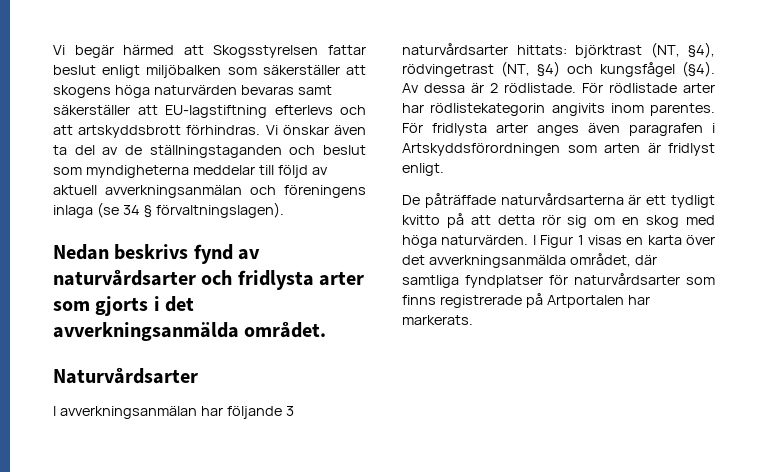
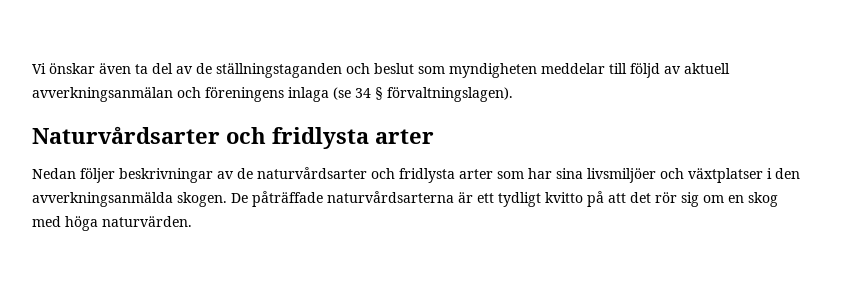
[53,45,366,58] [53,65,366,78] [53,85,332,98] [53,105,366,118] [53,125,278,138] Vi begär härmed att Skogsstyrelsen fattar beslut enligt miljöbalken som säkerställer att skogens höga naturvärden bevaras samt säkerställer att EU-lagstiftning efterlevs och att artskyddsbrott förhindras. Vi -> [32,63,46,74] Vi
[85,165,189,178] myndigheterna -> [449,63,537,78] myndigheten
[53,244,261,264] Nedan beskrivs fynd av -> [32,126,434,149] [32,168,253,183] Naturvårdsarter och fridlysta arter // Nedan följer beskrivningar av de
[95,296,195,316] [53,321,327,341] [53,367,198,384] [53,406,294,419] [402,42,715,58] [402,61,715,77] [402,83,715,93] [402,103,715,116] [402,123,715,136] [402,143,715,156] [402,163,444,176] gjorts i det avverkningsanmälda området. // Naturvårdsarter // I avverkningsanmälan har följande 3 naturvårdsarter hittats: björktrast (NT, §4), rödvingetrast (NT, §4) och kungsfågel (§4). Av dessa är 2 rödlistade. För rödlistade arter har rödlistekategorin angivits inom parentes. För fridlysta arter anges även paragrafen i Artskyddsförordningen som arten är fridlyst enligt. // -> [528,168,800,183] [32,192,227,207] har sina livsmiljöer och växtplatser i den avverkningsanmälda skogen.
[497,215,535,225] detta -> [630,192,651,203] det
[532,235,715,248] [402,253,657,268] [402,273,715,288] [402,293,650,308] [402,315,473,325] I Figur 1 visas en karta över det avverkningsanmälda området, där samtliga fyndplatser för naturvårdsarter som finns registrerade på Artportalen har markerats. -> (192, 221) none

